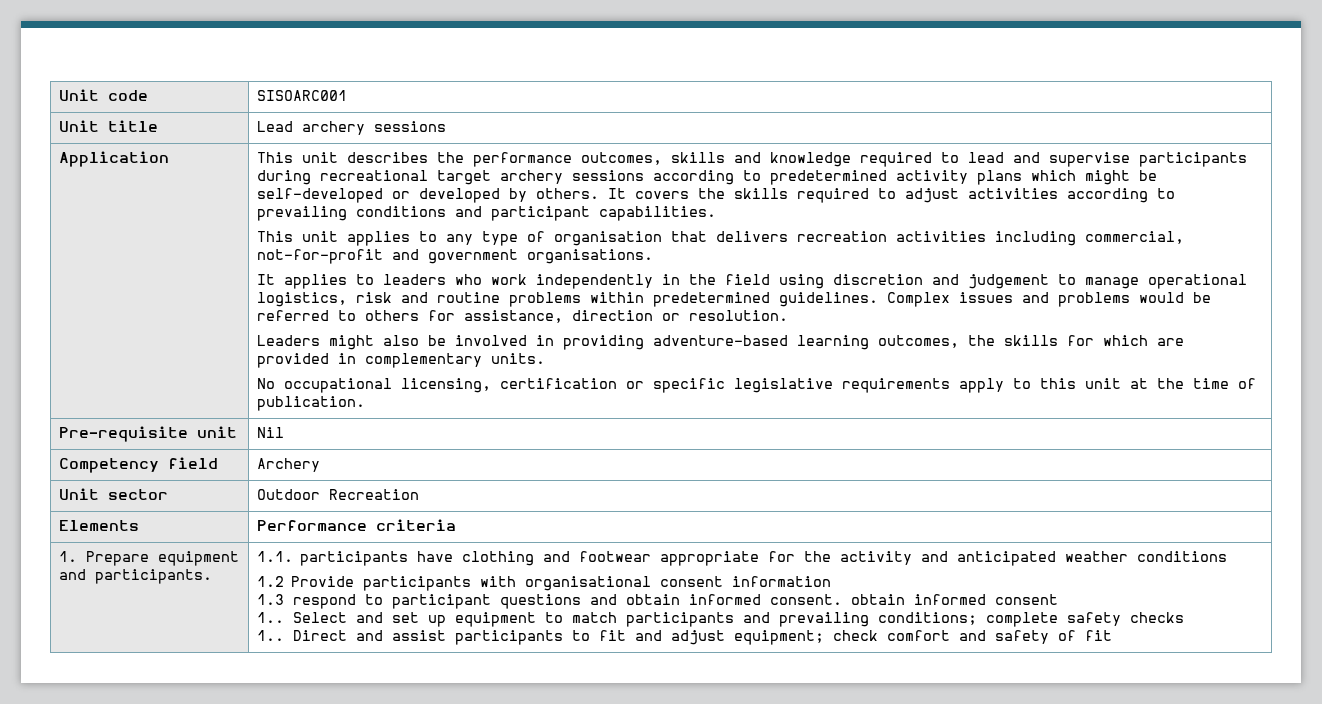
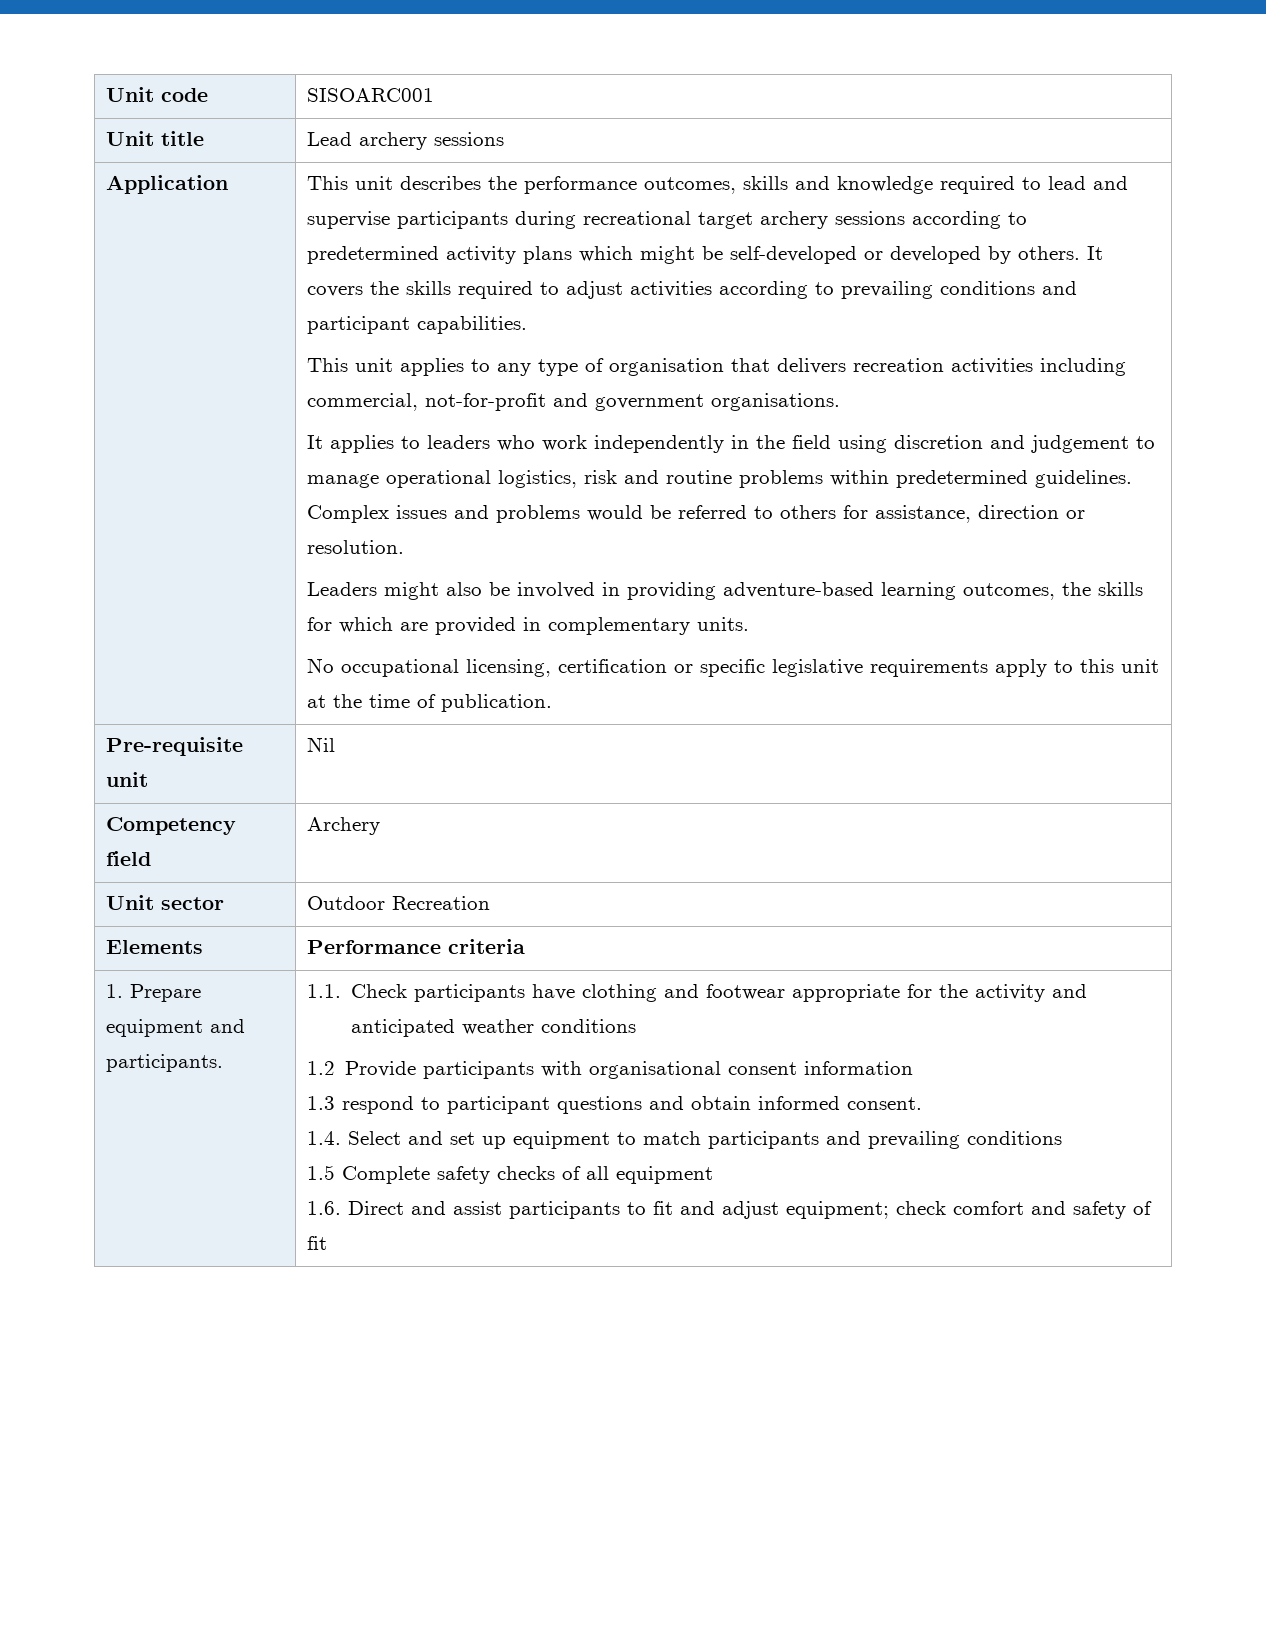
(293, 556) none -> [350,984,407,998] Check
[850,594,1058,605] [256,612,284,623] obtain informed consent // 1.. -> [306,1131,341,1145] // 1.4.
[877,612,1058,627] conditions; complete -> [966,1131,1062,1145] [306,1165,430,1184] conditions // 1.5 Complete
[256,630,284,641] // 1.. -> [561,1166,713,1184] [306,1201,341,1215] of all equipment // 1.6.

